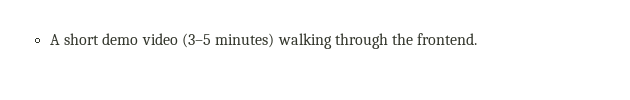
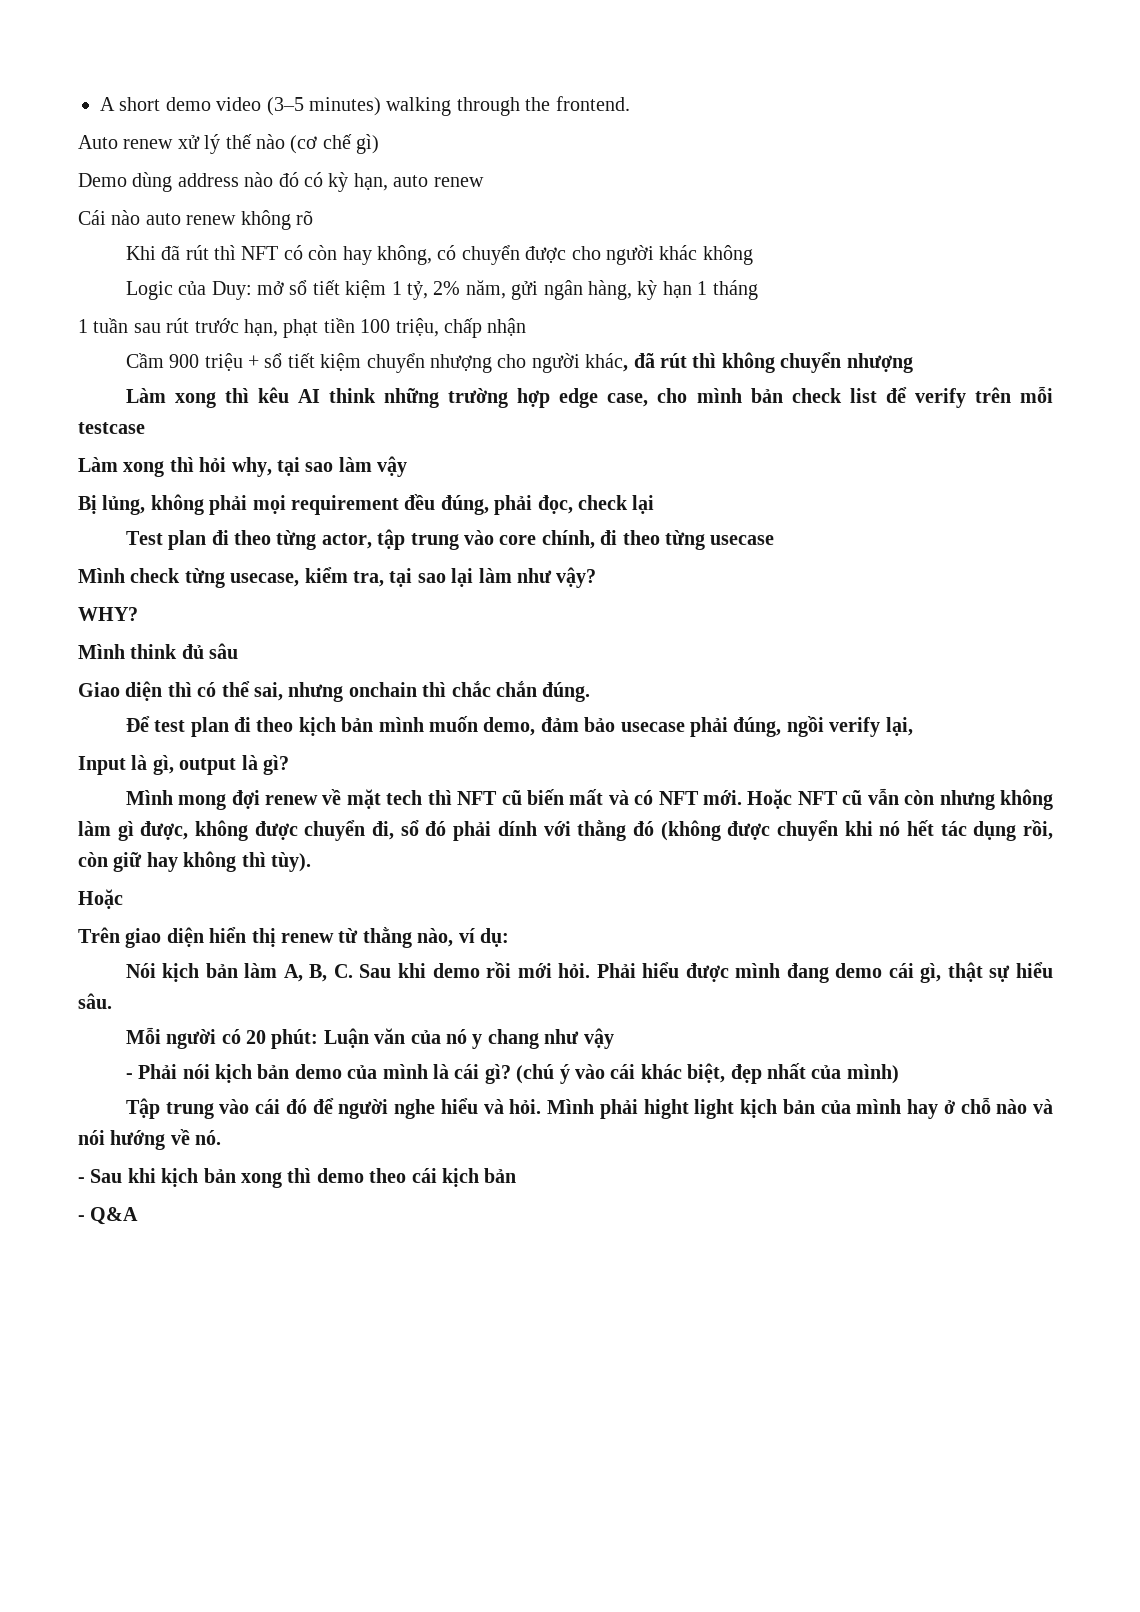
(478, 39) none -> [78,134,380,154] [78,172,484,192] [78,210,313,230] [125,245,753,265] [125,280,758,300] [78,318,527,338] [125,352,913,373] [125,386,1054,408] [78,422,145,434] [78,456,408,477] [78,494,655,515] [125,529,775,550] [78,567,597,588] [78,607,138,621] [78,643,239,659] [78,681,591,702] [125,716,913,737] [78,755,289,775] [125,788,1054,810] [78,820,1053,841] [78,851,311,872] [78,889,123,909] [78,927,509,948] [125,962,1054,983] [78,993,112,1009] [125,1027,614,1049] [125,1063,899,1084] [125,1097,1053,1119] [78,1129,222,1150] [78,1168,517,1188] [78,1207,139,1225] // Auto renew xử lý thế nào (cơ chế gì) // Demo dùng address nào đó có kỳ hạn, auto renew // Cái nào auto renew không rõ // Khi đã rút thì NFT có còn hay không, có chuyển được cho người khác không // Logic của Duy: mở sổ tiết kiệm 1 tỷ, 2% năm, gửi ngân hàng, kỳ hạn 1 tháng // 1 tuần sau rút trước hạn, phạt tiền 100 triệu, chấp nhận // Cầm 900 triệu + sổ tiết kiệm chuyển nhượng cho người khác, đã rút thì không chuyển nhượng // Làm xong thì kêu AI think những trường hợp edge case, cho mình bản check list để verify trên mỗi testcase // Làm xong thì hỏi why, tại sao làm vậy // Bị lủng, không phải mọi requirement đều đúng, phải đọc, check lại // Test plan đi theo từng actor, tập trung vào core chính, đi theo từng usecase // Mình check từng usecase, kiểm tra, tại sao lại làm như vậy? // WHY? // Mình think đủ sâu // Giao diện thì có thể sai, nhưng onchain thì chắc chắn đúng. // Để test plan đi theo kịch bản mình muốn demo, đảm bảo usecase phải đúng, ngồi verify lại, // Input là gì, output là gì? // Mình mong đợi renew về mặt tech thì NFT cũ biến mất và có NFT mới. Hoặc NFT cũ vẫn còn nhưng không làm gì được, không được chuyển đi, sổ đó phải dính với thằng đó (không được chuyển khi nó hết tác dụng rồi, còn giữ hay không thì tùy). // Hoặc // Trên giao diện hiển thị renew từ thằng nào, ví dụ: // Nói kịch bản làm A, B, C. Sau khi demo rồi mới hỏi. Phải hiểu được mình đang demo cái gì, thật sự hiểu sâu. // Mỗi người có 20 phút: Luận văn của nó y chang như vậy // - Phải nói kịch bản demo của mình là cái gì? (chú ý vào cái khác biệt, đẹp nhất của mình) // Tập trung vào cái đó để người nghe hiểu và hỏi. Mình phải hight light kịch bản của mình hay ở chỗ nào và nói hướng về nó. // - Sau khi kịch bản xong thì demo theo cái kịch bản // - Q&A

